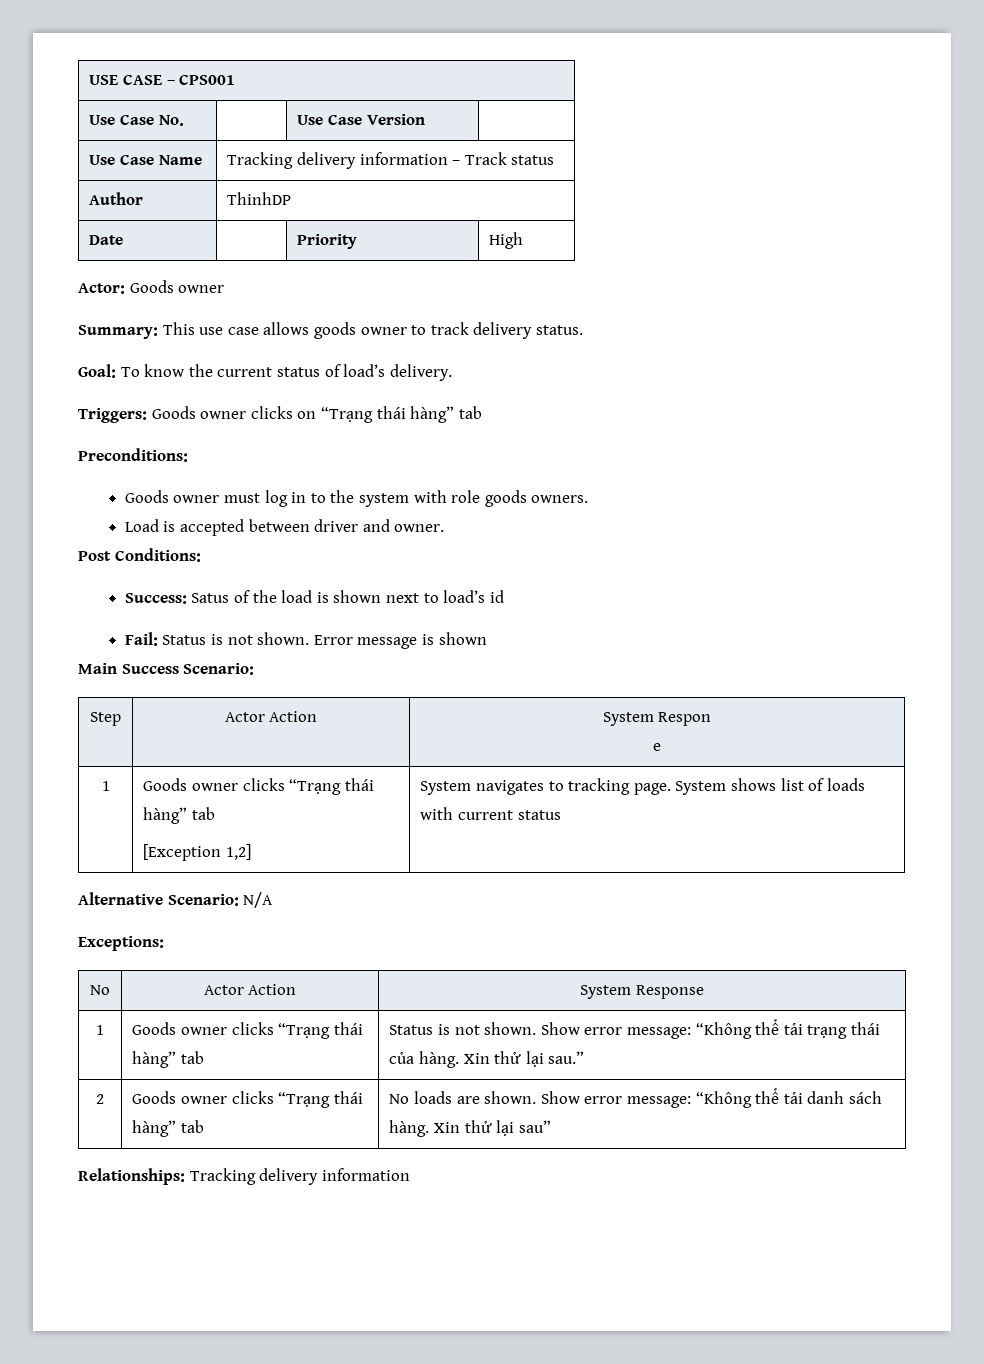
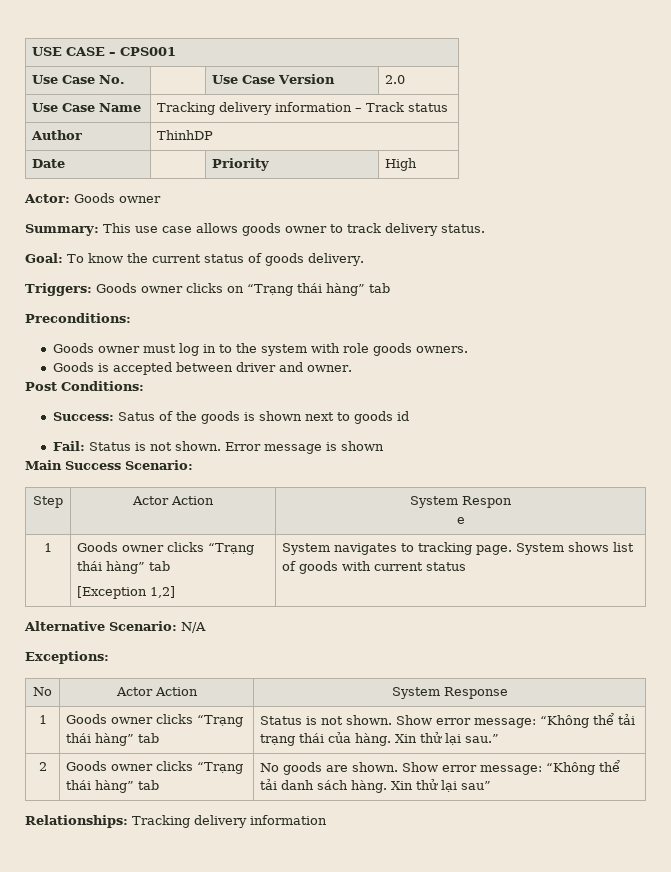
(425, 119) none -> [385,75,406,84] 2.0
[343,364,386,377] load’s -> [265,253,304,266] goods
[124,519,159,532] Load -> [52,362,94,372] Goods
[281,590,313,603] load -> [200,411,240,424] goods
[443,590,486,603] load’s -> [353,411,393,424] goods
[826,778,865,791] loads -> [299,561,339,574] goods
[414,1091,453,1104] loads -> [283,762,323,775] goods

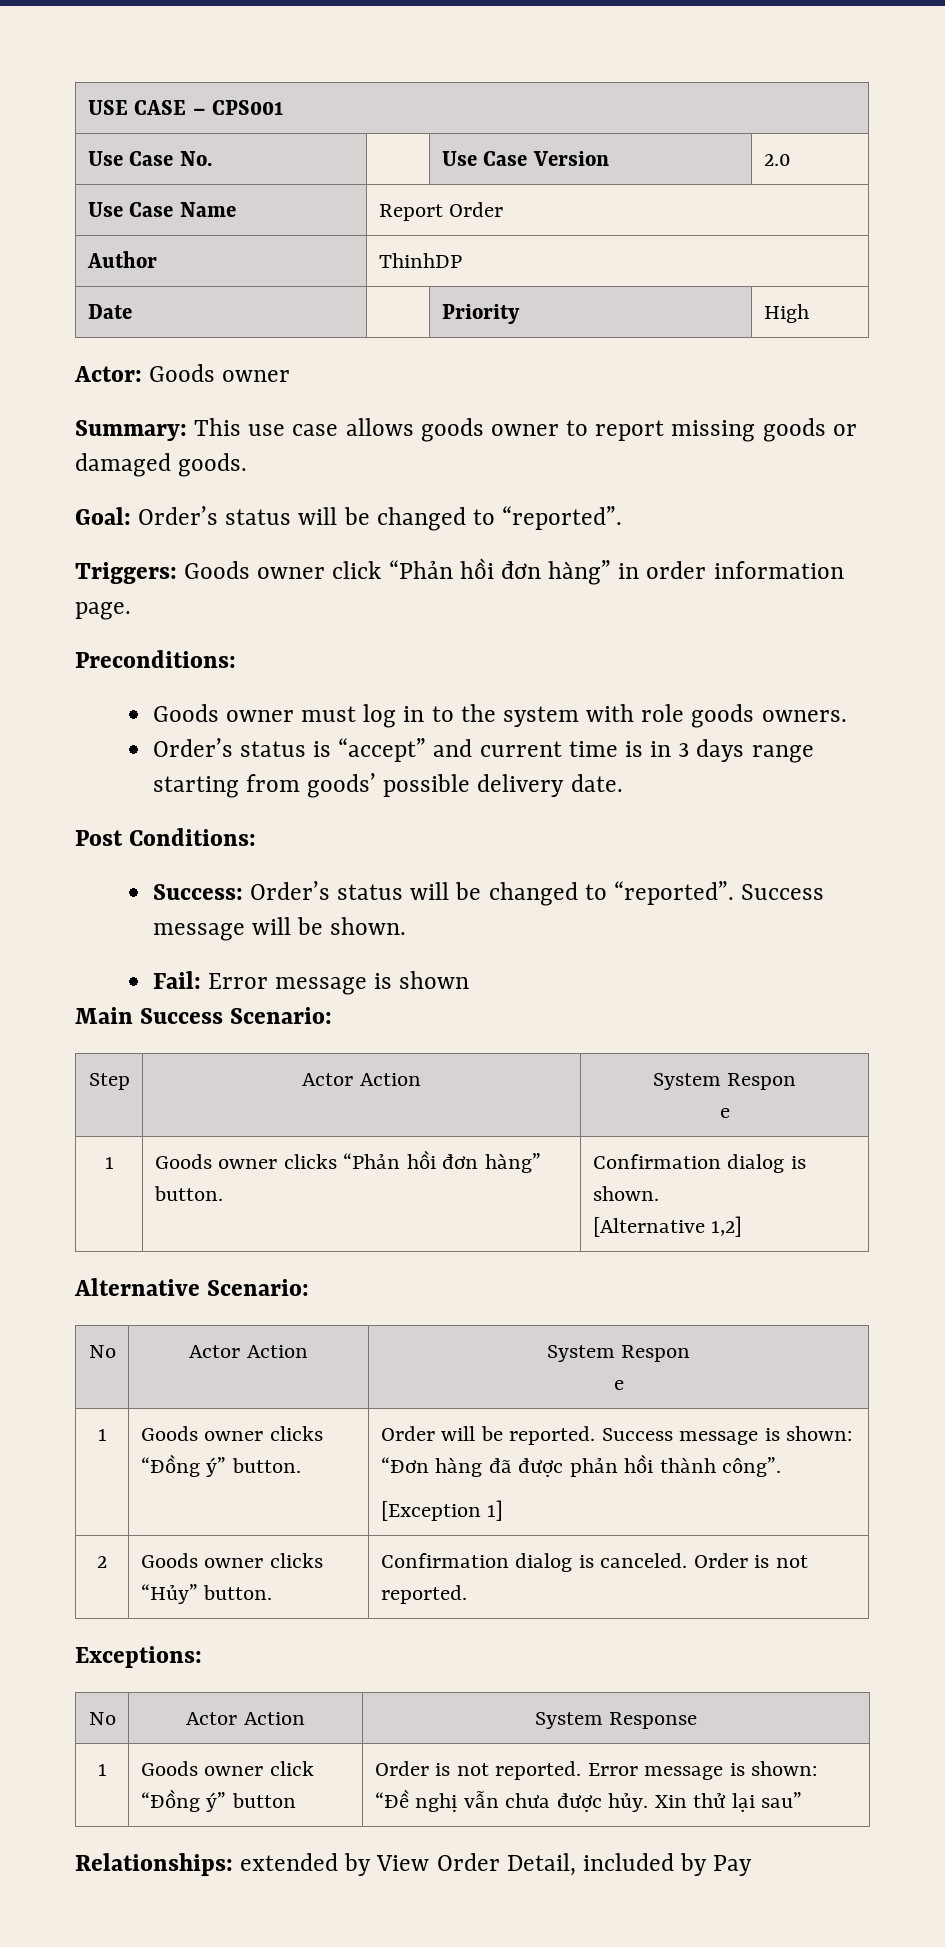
[157,102,449,115] Tracking delivery information – Track status -> [378,202,504,221] Report Order
[347,223,485,236] [25,253,364,266] [25,283,390,296] track delivery status. // Goal: To know the current status of goods delivery. // Triggers: Goods owner clicks on “Trạng thái hàng” tab -> [595,418,857,442] [75,453,248,477] [75,506,623,531] [75,558,844,585] [75,602,131,620] report missing goods or damaged goods. // Goal: Order’s status will be changed to “reported”. // Triggers: Goods owner click “Phản hồi đơn hàng” in order information page.
[52,362,352,375] [25,381,144,391] [52,411,409,424] [52,441,221,451] Goods is accepted between driver and owner. // Post Conditions: // Success: Satus of the goods is shown next to goods id // Fail: Status is not shown. -> [152,738,814,763] [152,773,623,798] [75,828,257,846] [152,881,825,906] [152,917,407,941] [152,971,201,989] Order’s status is “accept” and current time is in 3 days range starting from goods’ possible delivery date. // Post Conditions: // Success: Order’s status will be changed to “reported”. Success message will be shown. // Fail:
[208,543,255,555] [77,561,171,574] [77,586,176,599] [282,542,635,555] [282,561,467,574] [24,621,206,633] “Trạng thái hàng” tab // [Exception 1,2] | System navigates to tracking page. System shows list of goods with current status // Alternative Scenario: N/A -> [343,1150,541,1173] [153,1186,223,1201] [592,1154,806,1173] [592,1186,659,1201] [592,1216,743,1237] [74,1278,310,1296] [88,1345,116,1358] [189,1345,308,1358] [546,1345,691,1362] [613,1380,624,1390] [97,1429,107,1441] [140,1426,323,1441] [140,1454,301,1477] [380,1426,853,1445] [380,1454,782,1477] [380,1500,504,1521] [97,1556,107,1568] [140,1553,323,1568] [140,1584,273,1604] [380,1553,808,1572] [380,1585,467,1604] “Phản hồi đơn hàng” button. | Confirmation dialog is shown. // [Alternative 1,2] // Alternative Scenario: // No | Actor Action | System Respon // e // 1 | Goods owner clicks “Đồng ý” button. | Order will be reported. Success message is shown: “Đơn hàng đã được phản hồi thành công”. // [Exception 1] // 2 | Goods owner clicks “Hủy” button. | Confirmation dialog is canceled. Order is not reported.
[156,714,244,727] [66,733,160,746] [260,712,636,728] [260,731,500,746] [38,762,47,771] [66,761,244,774] [66,780,160,793] [260,759,621,775] [260,778,388,793] clicks “Trạng thái hàng” tab | Status is not shown. Show error message: “Không thể tải trạng thái của hàng. Xin thử lại sau.” // 2 | Goods owner clicks “Trạng thái hàng” tab | No goods are shown. Show error message: “Không thể tải danh sách hàng. -> [269,1761,314,1776] [140,1789,296,1812] [374,1761,818,1780] [374,1789,649,1812] click “Đồng ý” button | Order is not reported. Error message is shown: “Đề nghị vẫn chưa được hủy.
[132,815,327,828] Tracking delivery information -> [240,1853,753,1876] extended by View Order Detail, included by Pay

